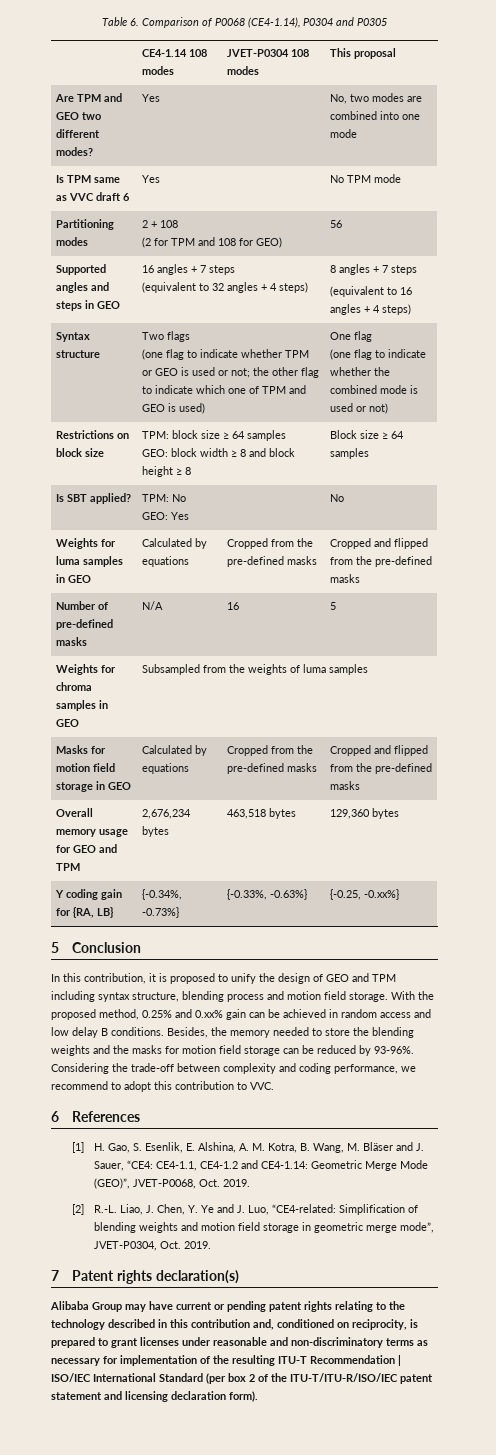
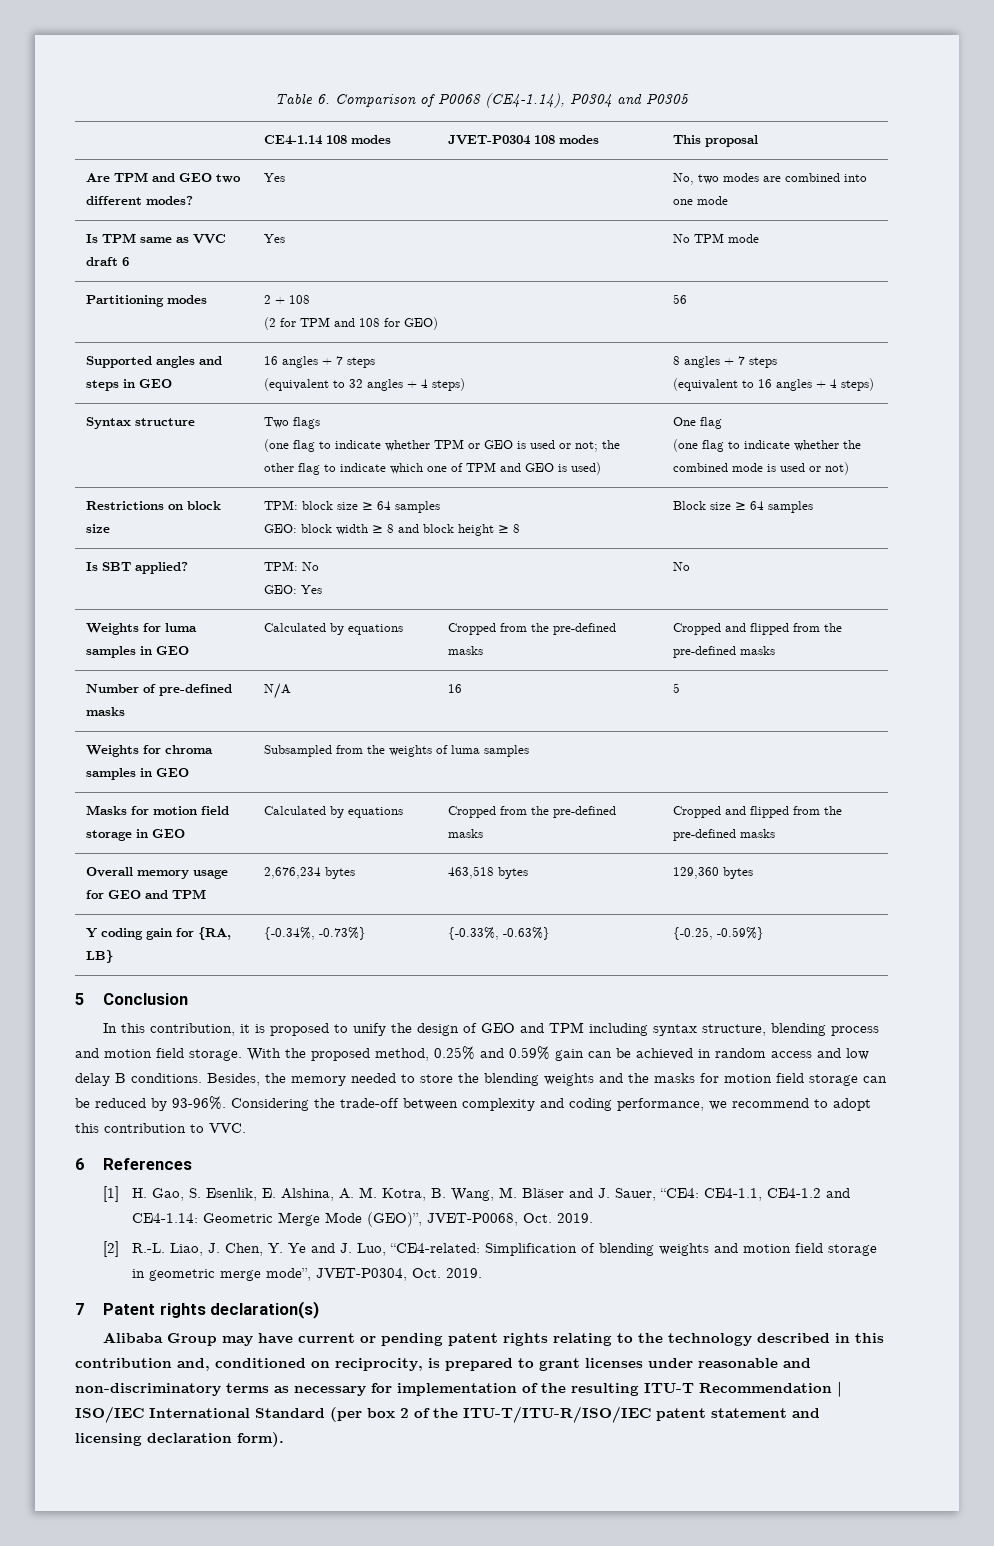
[364,889,400,900] -0.xx%} -> [717,927,765,940] -0.59%}
[195,1010,223,1018] 0.xx% -> [509,1046,550,1060] 0.59%

